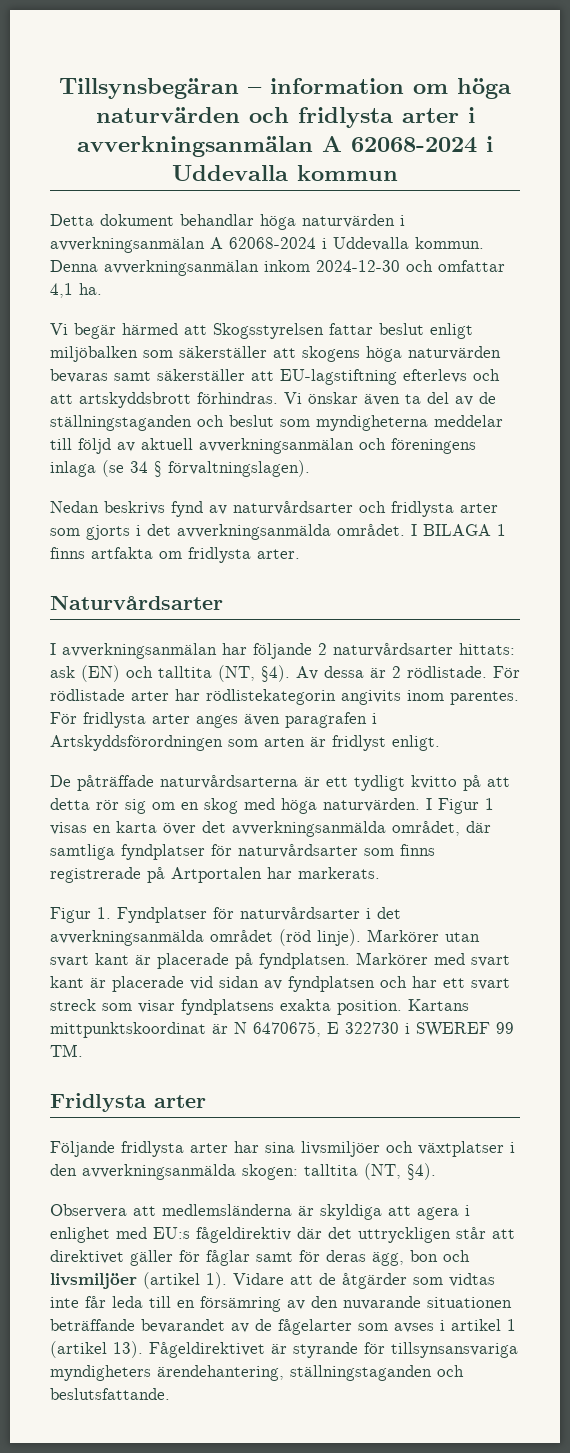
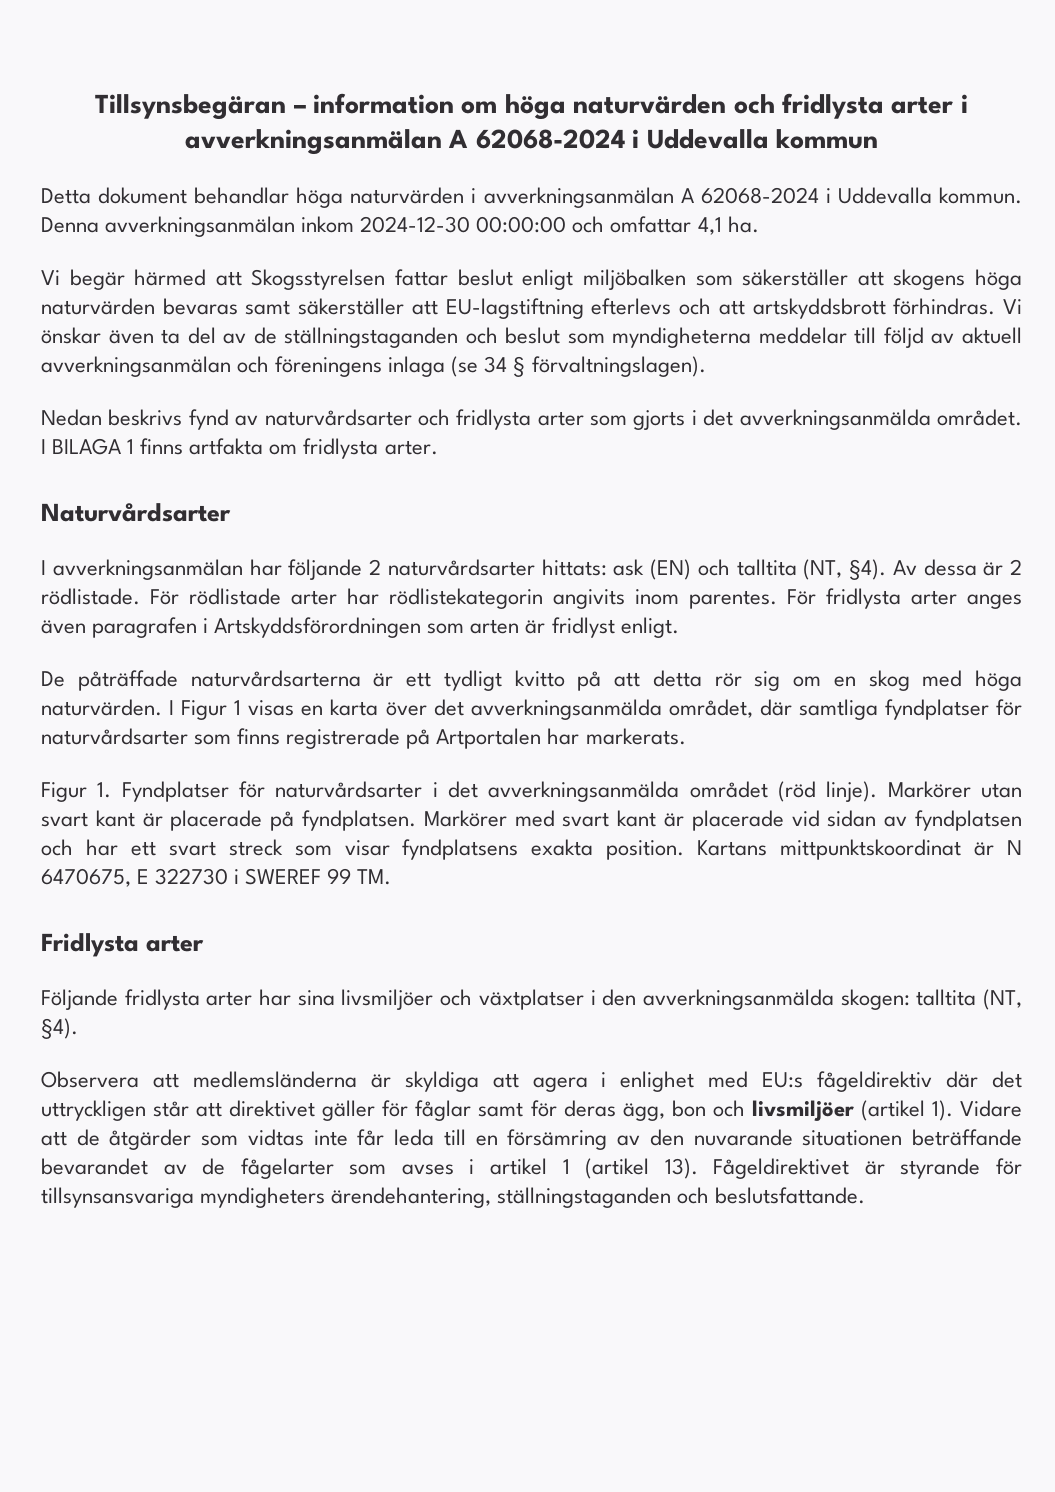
(400, 266) none -> [476,216,567,233] 00:00:00

